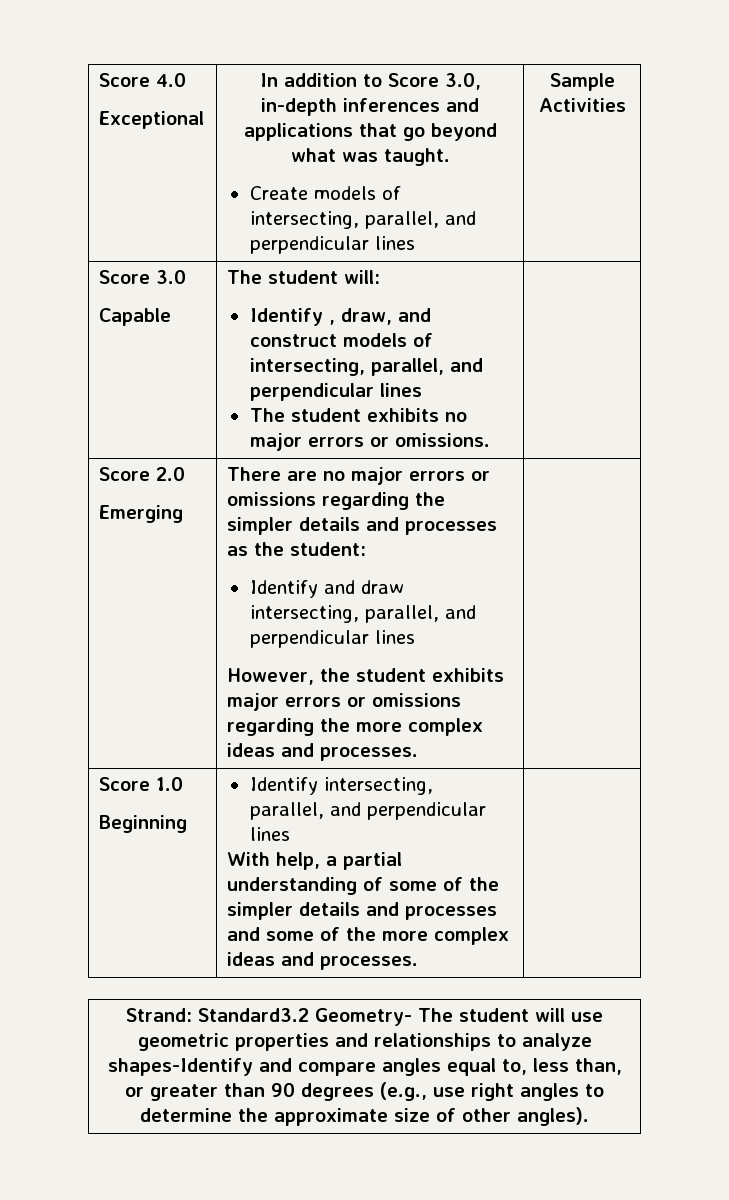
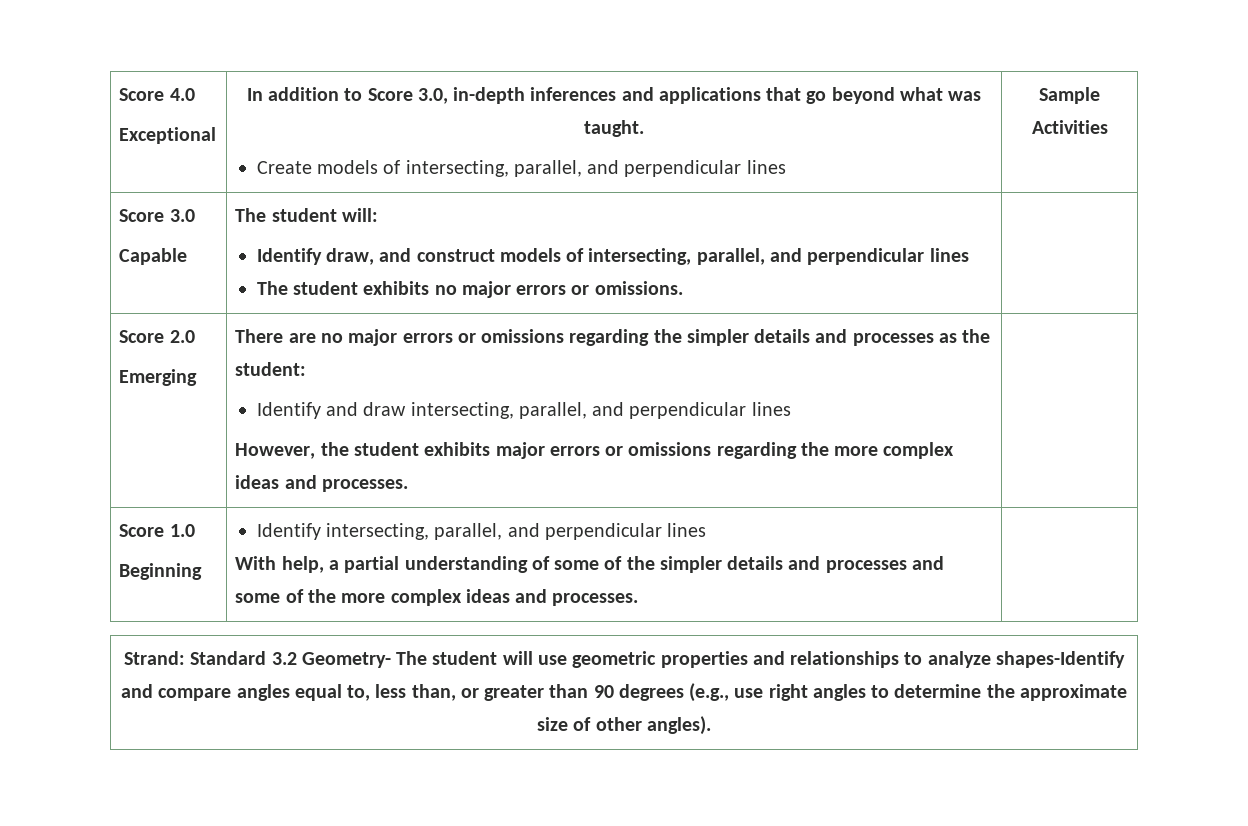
[328,320,335,325] , -> (322, 256) none
[198,1008,309,1022] Standard3.2 -> [190,651,297,665] Standard 3.2

